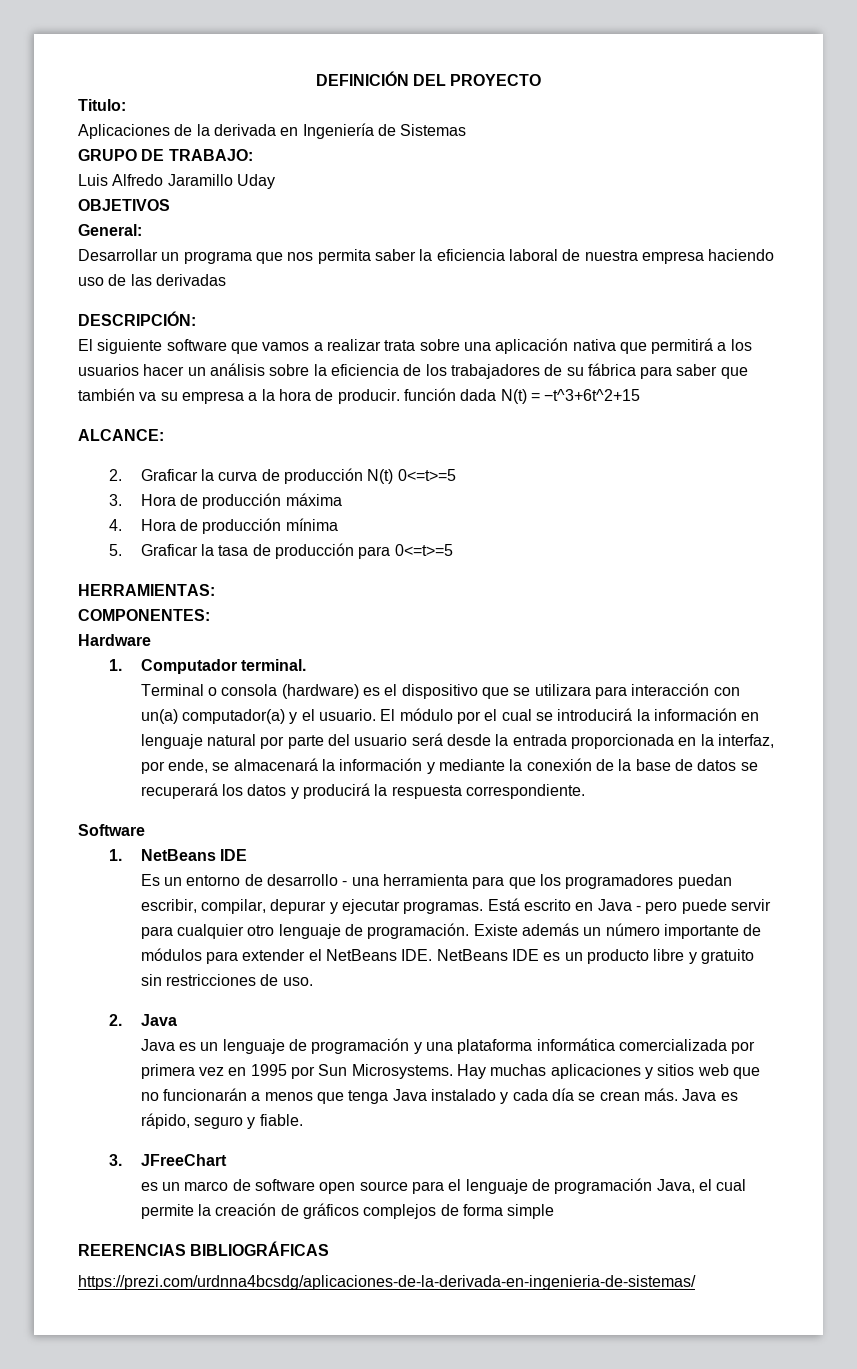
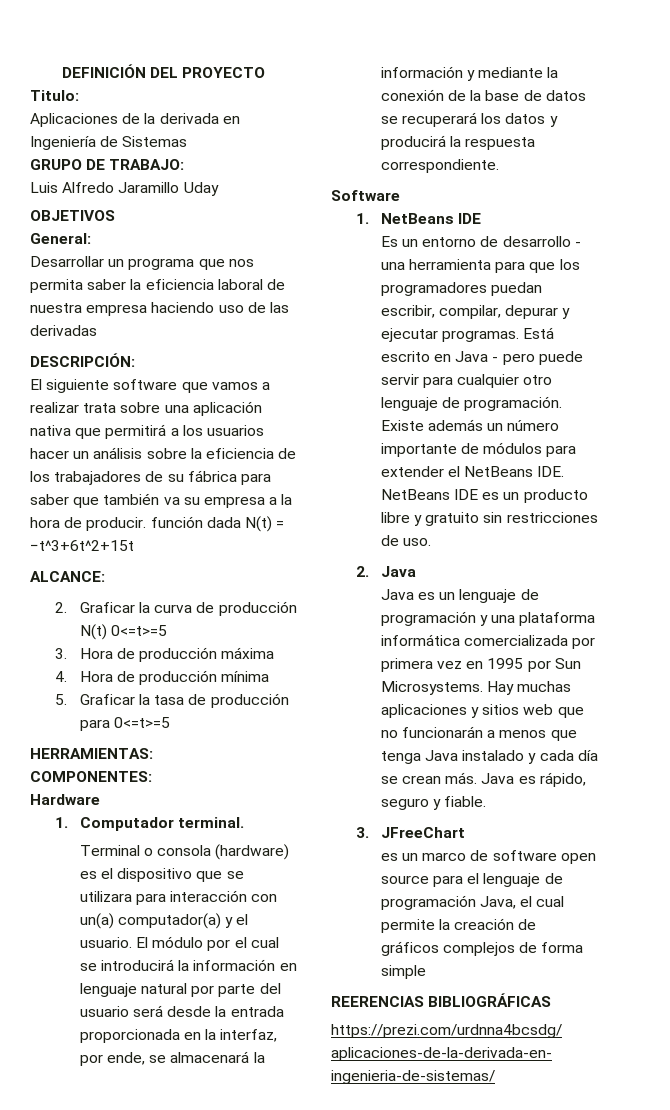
[544,389,641,401] −t^3+6t^2+15 -> [30,540,134,551] −t^3+6t^2+15t

